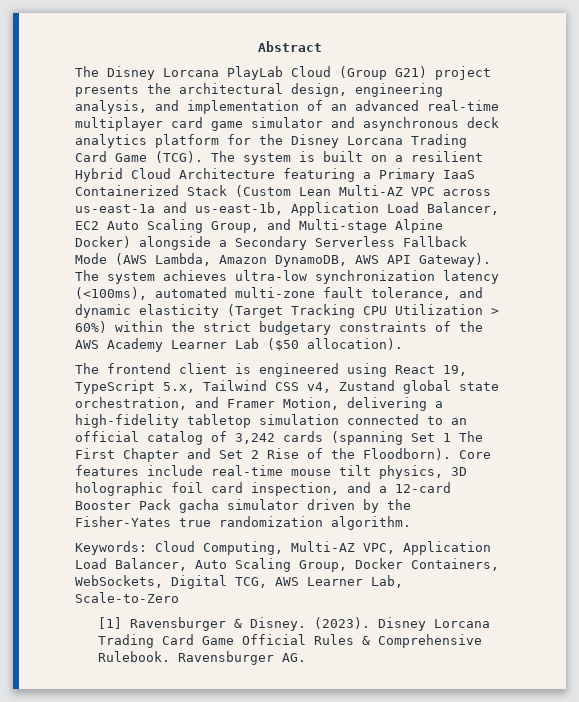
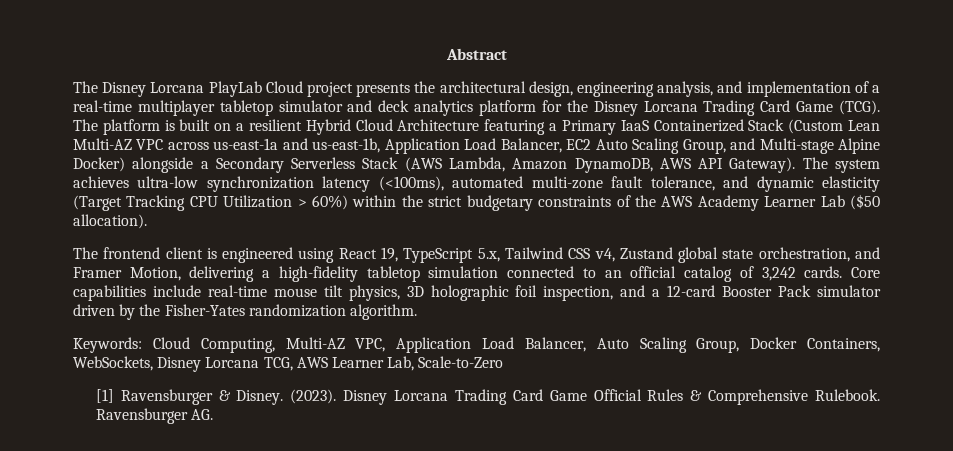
[339,66,427,80] (Group G21) -> (303, 87) none
[331,100,499,111] [75,117,243,131] an advanced real-time multiplayer card game -> [872,85,881,93] [73,100,273,116] a real-time multiplayer tabletop
[363,117,459,131] asynchronous -> (373, 106) none
[243,153,291,165] system -> [102,119,160,135] platform
[403,236,467,247] [75,253,107,264] Fallback Mode -> [362,157,399,169] Stack
[283,431,483,445] [75,448,491,462] [75,465,139,476] cards (spanning Set 1 The First Chapter and Set 2 Rise of the Floodborn). Core features -> [804,266,881,278] [73,285,146,301] cards. Core capabilities
[211,482,243,493] card -> (538, 291) none
[179,499,219,513] gacha -> (812, 291) none
[179,518,211,527] true -> (245, 310) none
[171,575,227,589] Digital -> [157,357,260,372] Disney Lorcana

